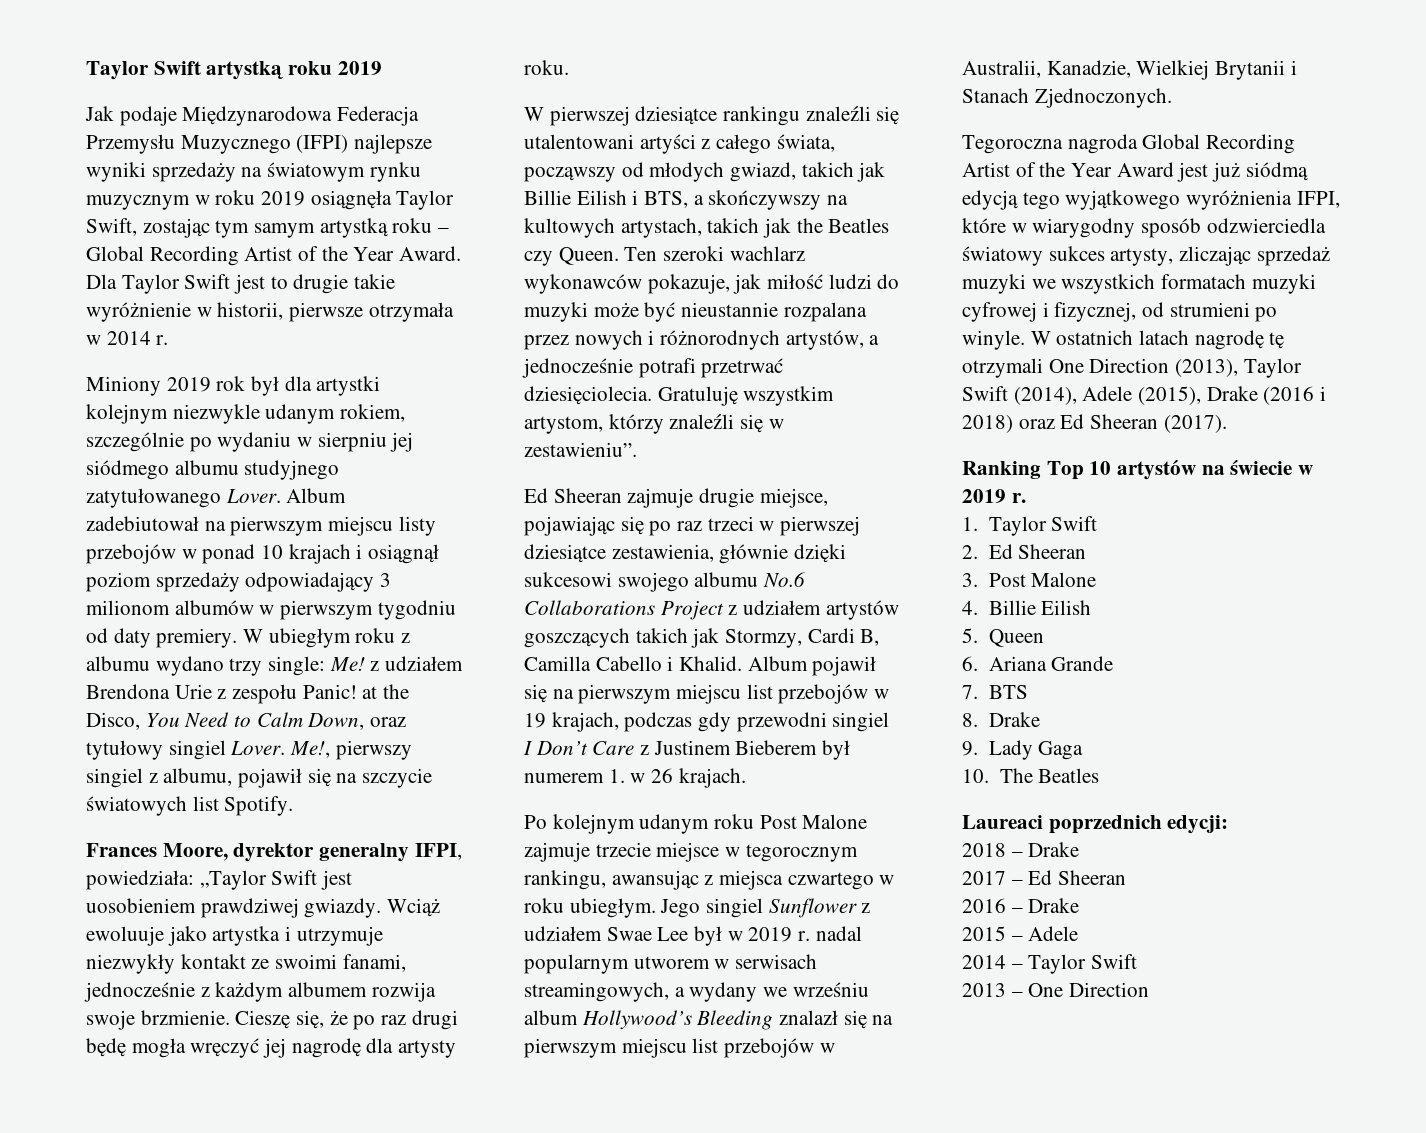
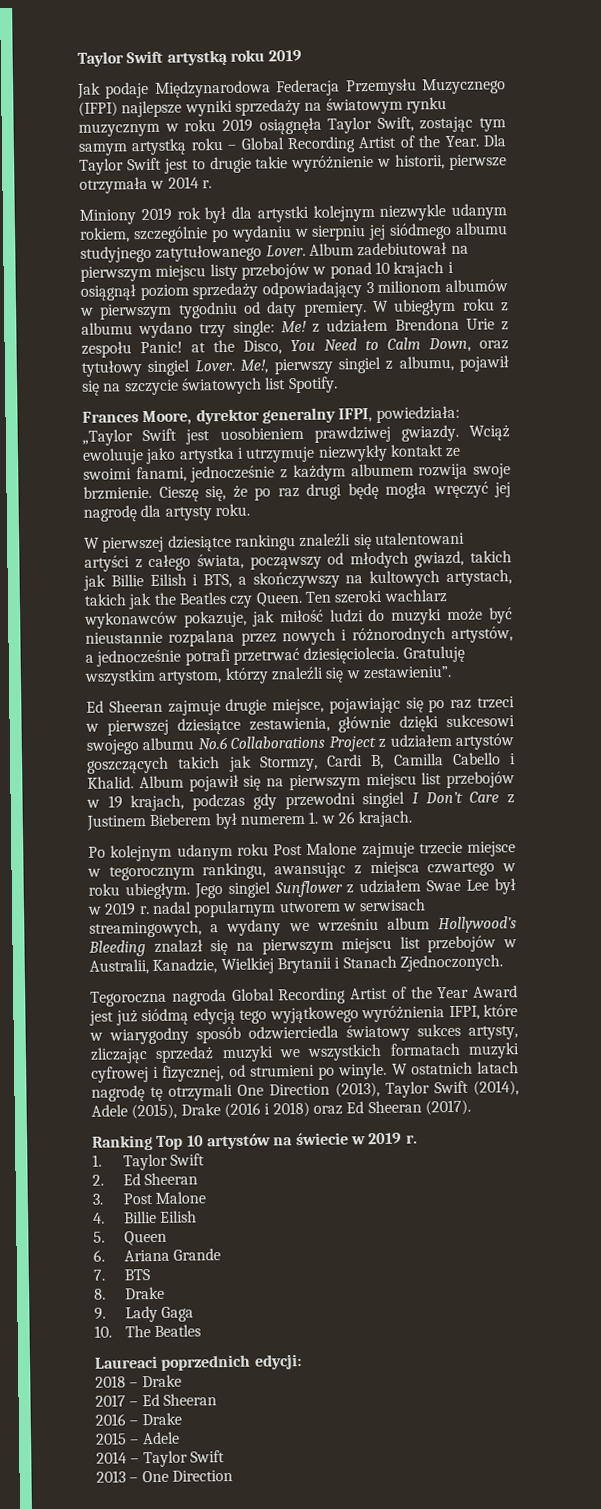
[353,246,462,261] Year Award. -> [444,135,479,148] Year.

